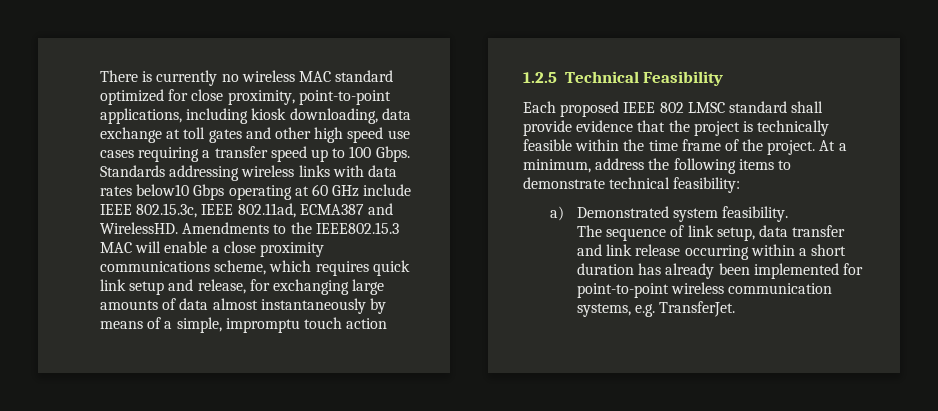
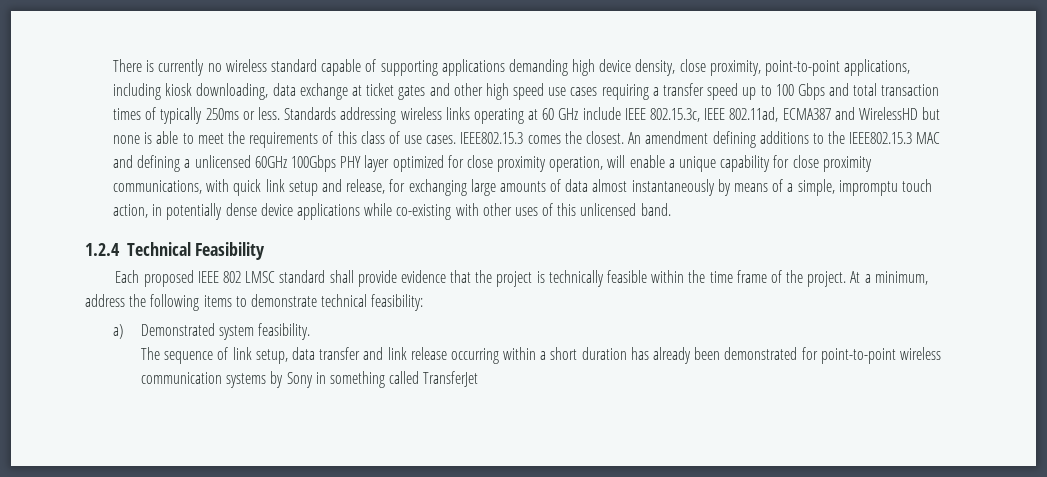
[298,70,394,82] [100,89,189,105] MAC standard optimized for -> [270,59,676,76] standard capable of supporting applications demanding high device density,
[183,127,206,139] toll -> [366,83,395,96] ticket
[375,146,410,162] [100,165,397,181] [100,184,225,200] Gbps. Standards addressing wireless links with data rates below10 Gbps -> [797,83,940,100] [113,107,470,124] Gbps and total transaction times of typically 250ms or less. Standards addressing wireless links
[100,222,399,234] [100,241,324,257] [100,260,369,276] WirelessHD. Amendments to the IEEE802.15.3 MAC will enable a close proximity communications scheme, which requires -> [858,107,941,120] [113,131,941,148] [113,155,872,172] [113,179,230,194] WirelessHD but none is able to meet the requirements of this class of use cases. IEEE802.15.3 comes the closest. An amendment defining additions to the IEEE802.15.3 MAC and defining a unlicensed 60GHz 100Gbps PHY layer optimized for close proximity operation, will enable a unique capability for close proximity communications, with
[346,318,388,329] [523,72,557,83] action // 1.2.5 -> [113,203,671,220] [85,243,120,256] action, in potentially dense device applications while co-existing with other uses of this unlicensed band. // 1.2.4
[753,263,839,279] implemented -> [724,347,798,360] demonstrated
[577,301,736,317] systems, e.g. TransferJet. -> [226,371,479,388] systems by Sony in something called TransferJet

